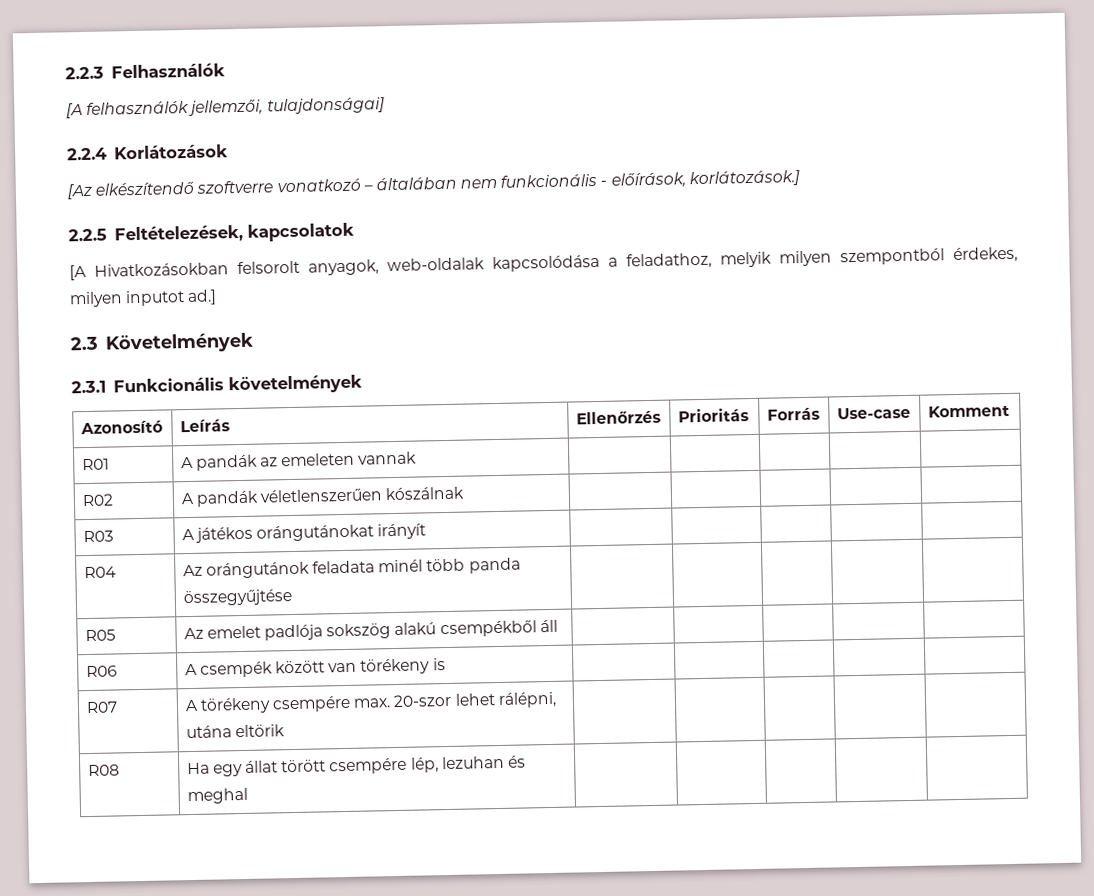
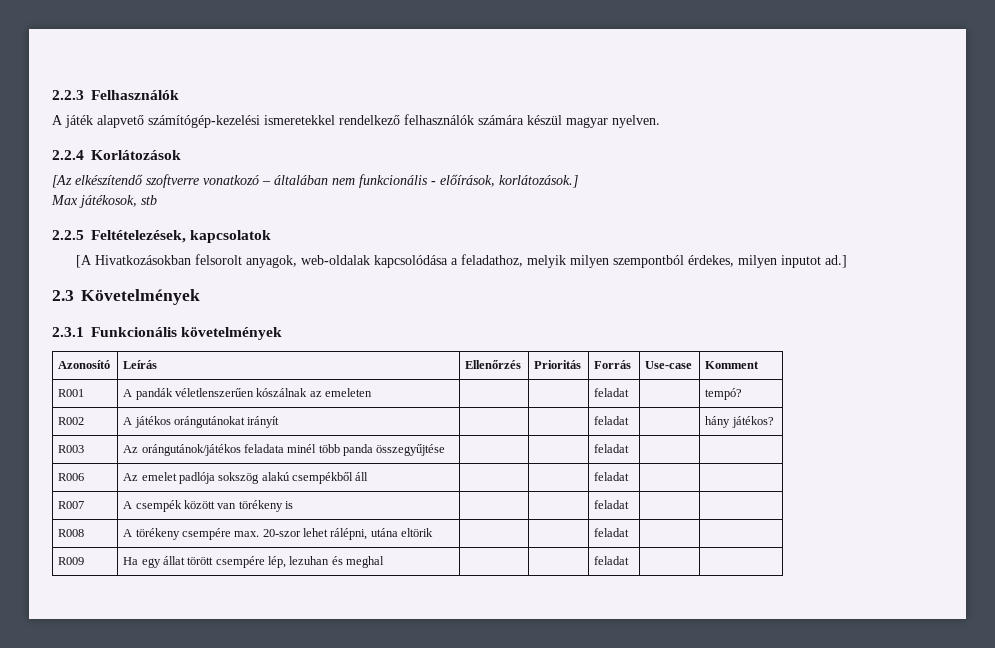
[66,97,385,119] [A felhasználók jellemzői, tulajdonságai] -> [52,114,660,128] A játék alapvető számítógép-kezelési ismeretekkel rendelkező felhasználók számára készül magyar nyelven.
(800, 179) none -> [51,195,157,208] // Max játékosok, stb
[81,458,110,471] [180,451,418,471] [81,493,114,507] R01 | A pandák az emeleten vannak | | | | | // R02 -> [58,389,85,397] R001
[82,530,114,543] | | | | | // R03 -> [309,388,373,397] [594,388,630,397] [705,388,743,400] [58,417,85,425] az emeleten | | | feladat | | tempó? // R002
[83,566,117,579] [182,561,310,579] | | // R04 | Az orángutánok -> [594,416,630,425] [705,416,774,428] [58,445,85,453] [123,444,241,456] feladat | | hány játékos? // R003 | Az orángutánok/játékos
[84,629,116,642] | | // R05 -> [594,444,630,453] [58,473,85,481] feladat | | // R006
[85,665,117,678] | | // R06 -> [594,472,630,481] [58,501,85,509] feladat | | // R007
[85,701,118,714] | | // R07 -> [594,500,630,509] [58,529,85,537] feladat | | // R008
[87,764,120,777] | | // R08 -> [594,528,630,537] [58,557,85,565] feladat | | // R009
(248, 796) none -> [594,556,630,565] feladat

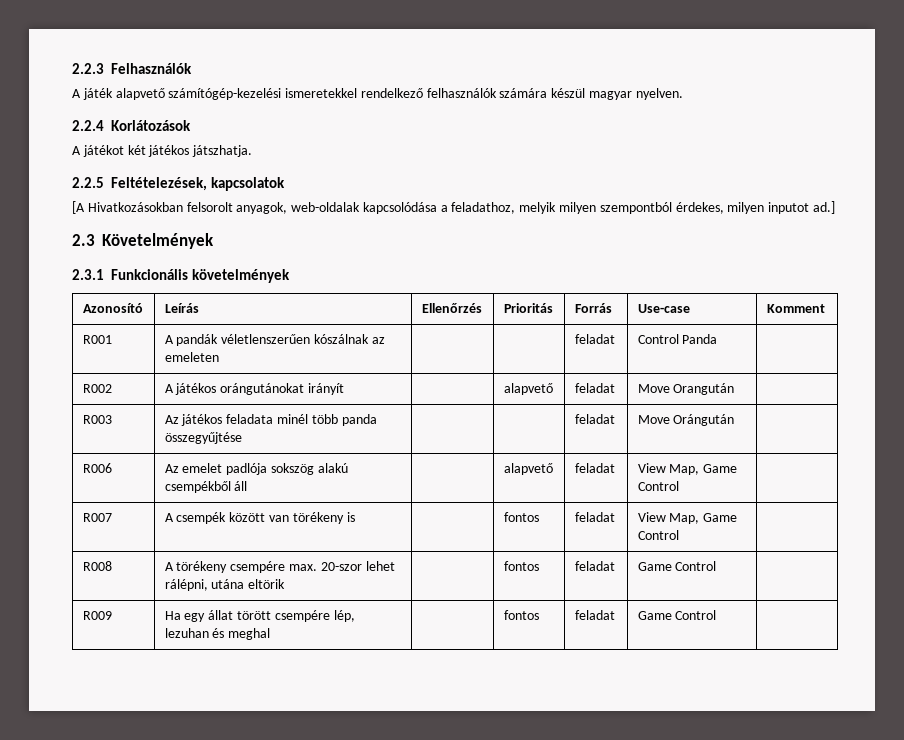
[52,174,578,188] [51,195,157,208] [Az elkészítendő szoftverre vonatkozó – általában nem funkcionális - előírások, korlátozások.] // Max játékosok, stb -> [72,145,253,157] A játékot két játékos játszhatja.
[705,388,743,400] | tempó? -> [637,334,718,344] Control Panda |
[594,416,630,425] [705,416,774,428] | feladat | | hány játékos? -> [503,383,553,395] [574,383,615,393] [637,383,735,395] alapvető | feladat | Move Orangután |
[141,444,241,456] orángutánok/játékos -> [181,414,223,426] játékos
(630, 448) none -> [637,414,735,426] Move Orángután
[594,472,630,481] | feladat | -> [503,463,553,475] [574,463,615,473] [637,463,738,475] [637,481,679,491] alapvető | feladat | View Map, Game Control
[594,500,630,509] | feladat | -> [503,512,539,522] [574,512,615,522] [637,512,738,524] [637,530,679,540] fontos | feladat | View Map, Game Control
[594,528,630,537] | feladat | -> [503,561,539,571] [574,561,615,571] [637,561,717,571] fontos | feladat | Game Control
[594,556,630,565] | feladat | -> [503,610,539,620] [574,610,615,620] [637,610,717,620] fontos | feladat | Game Control

